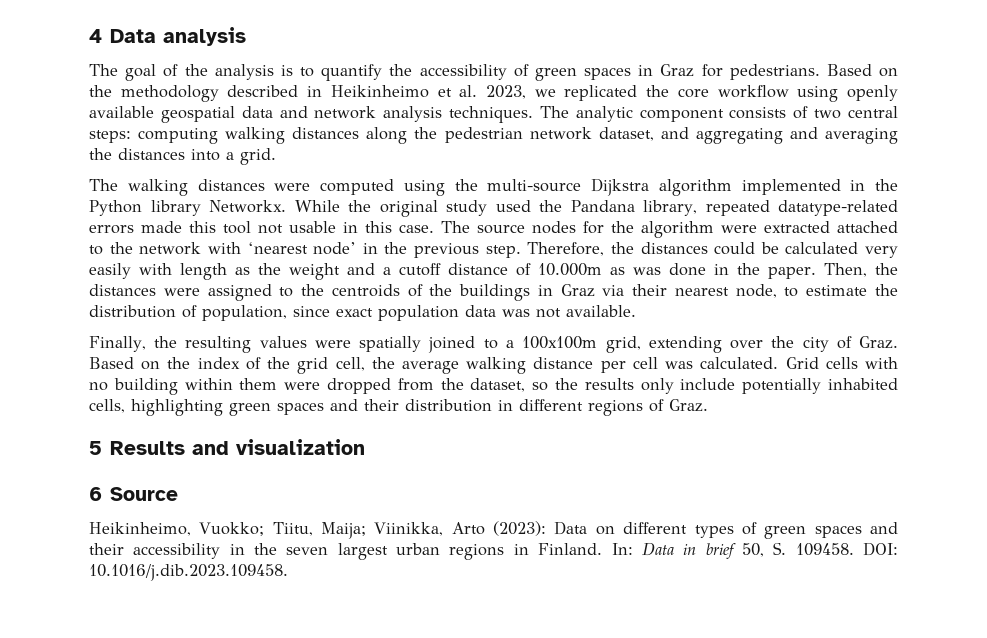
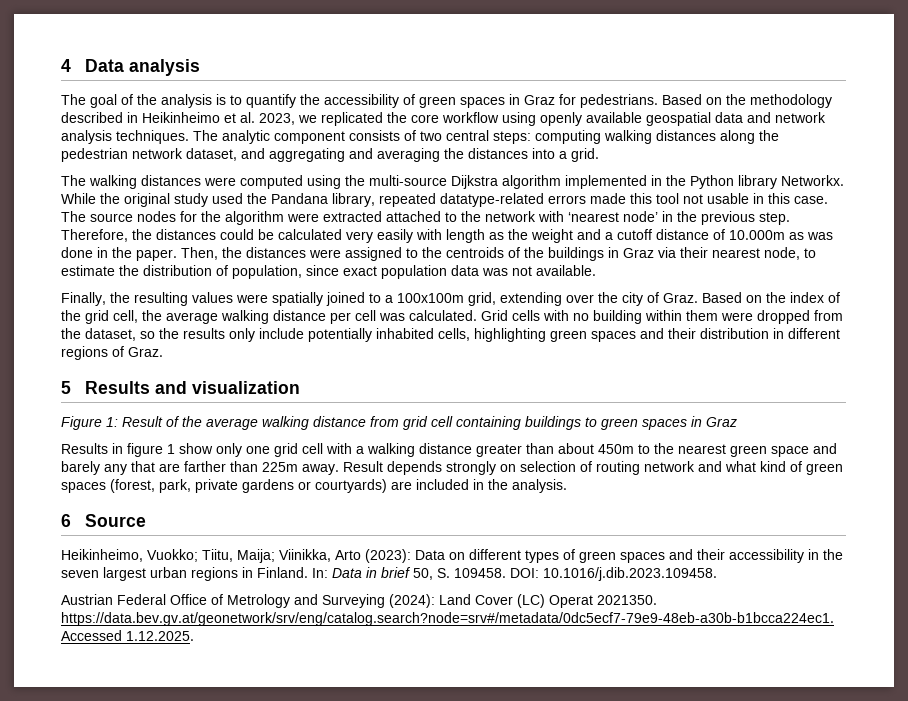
(366, 447) none -> [61,416,737,430] [61,443,837,457] [61,461,843,475] [61,479,567,493] // Figure 1: Result of the average walking distance from grid cell containing buildings to green spaces in Graz // Results in figure 1 show only one grid cell with a walking distance greater than about 450m to the nearest green space and barely any that are farther than 225m away. Result depends strongly on selection of routing network and what kind of green spaces (forest, park, private gardens or courtyards) are included in the analysis.
(288, 572) none -> [61,594,657,608] [61,612,834,626] [61,630,194,641] // Austrian Federal Office of Metrology and Surveying (2024): Land Cover (LC) Operat 2021350. https://data.bev.gv.at/geonetwork/srv/eng/catalog.search?node=srv#/metadata/0dc5ecf7-79e9-48eb-a30b-b1bcca224ec1. Accessed 1.12.2025.

